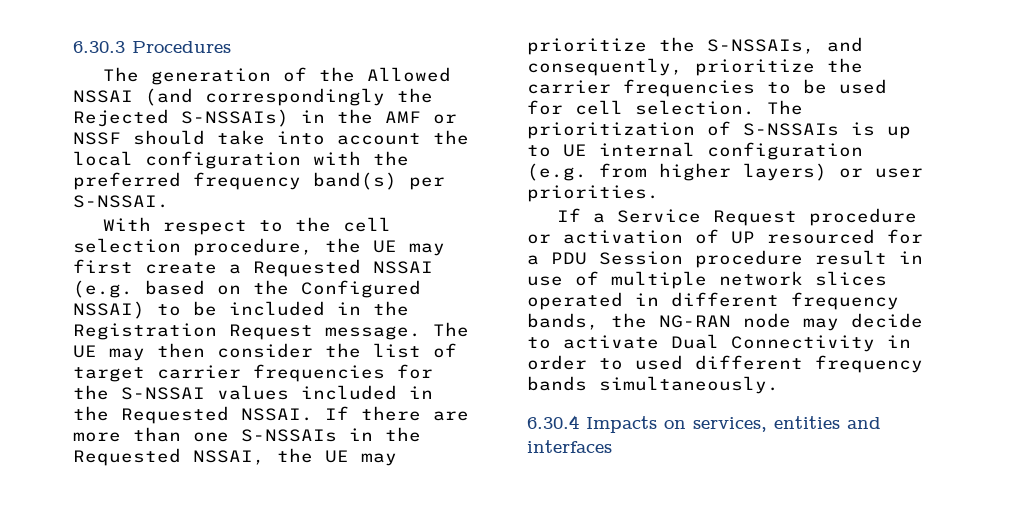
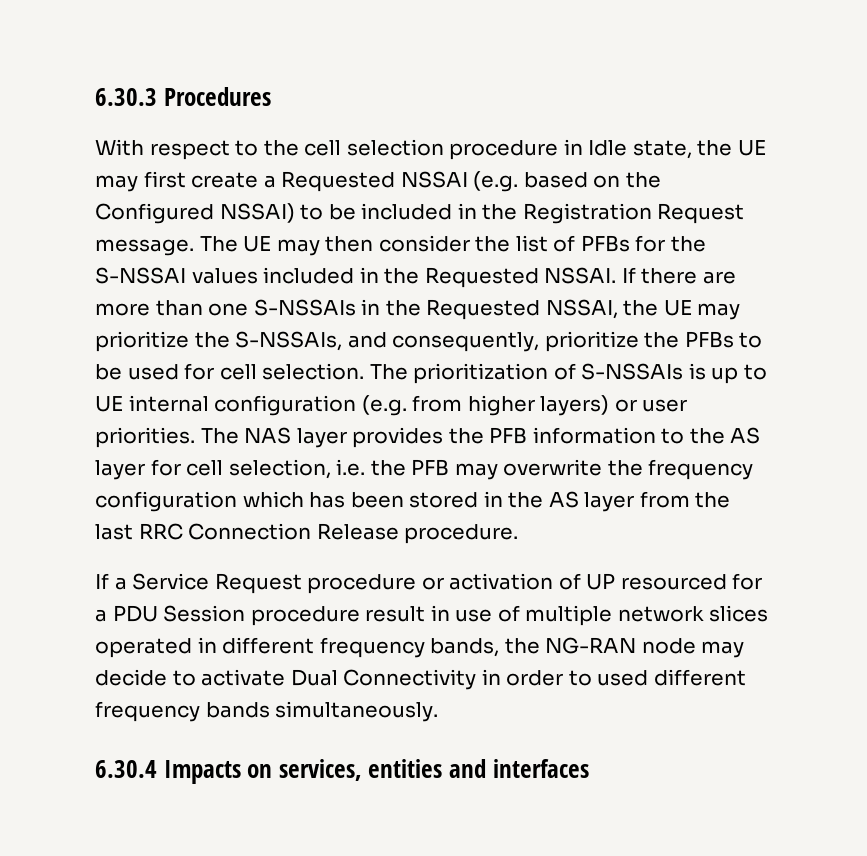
[103,67,452,85] [73,88,433,106] [73,109,457,127] [73,130,469,145] [73,151,409,169] [73,172,445,190] [73,195,169,208] // The generation of the Allowed NSSAI (and correspondingly the Rejected S-NSSAIs) in the AMF or NSSF should take into account the local configuration with the preferred frequency band(s) per S-NSSAI. -> (271, 96) none
[193,238,313,256] procedure, -> [449,139,692,160] procedure in Idle state,
[73,364,385,382] target carrier frequencies -> [580,235,630,252] PFBs
[527,79,755,97] carrier frequencies -> [684,331,734,348] PFBs
(659, 193) none -> [200,427,761,448] [95,459,754,480] [95,491,731,512] [95,523,519,544] The NAS layer provides the PFB information to the AS layer for cell selection, i.e. the PFB may overwrite the frequency configuration which has been stored in the AS layer from the last RRC Connection Release procedure.

